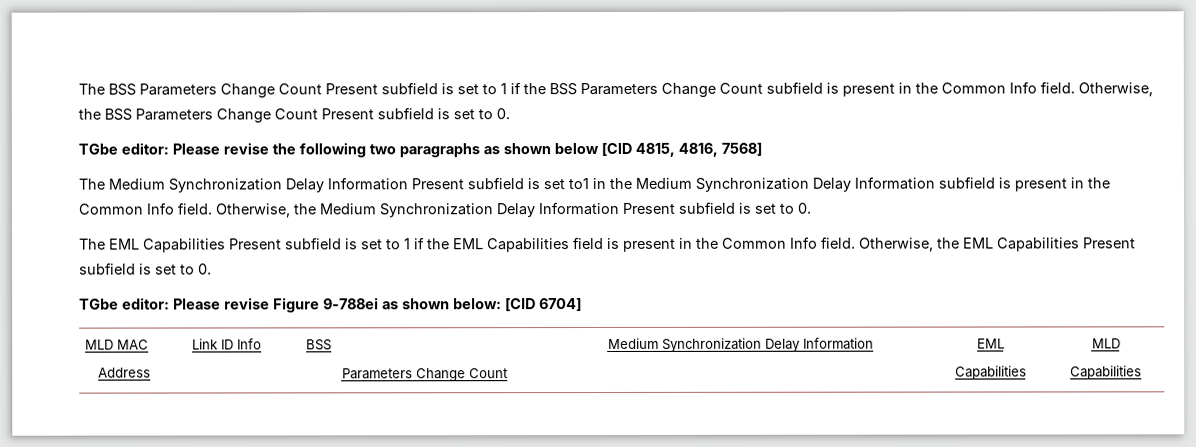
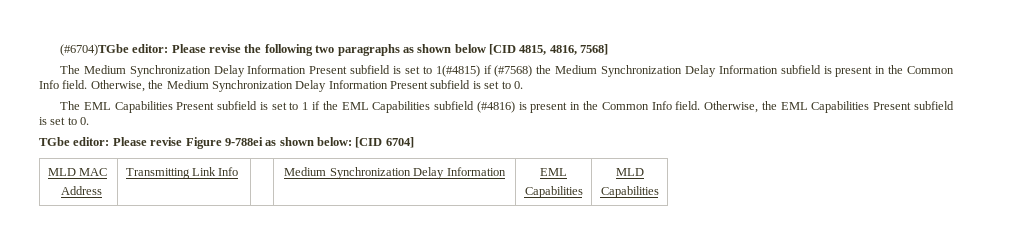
[78,81,1153,99] [78,107,510,124] [78,143,118,155] The BSS Parameters Change Count Present subfield is set to 1 if the BSS Parameters Change Count subfield is present in the Common Info field. Otherwise, the BSS Parameters Change Count Present subfield is set to 0. // TGbe -> [59,44,129,56] (#6704)TGbe
[568,177,606,190] to1 in -> [422,65,533,77] to 1(#4815) if (#7568)
[573,236,604,250] field -> [434,101,515,113] subfield (#4816)
[191,338,234,350] Link ID -> [125,167,216,179] Transmitting Link
[305,339,332,351] [341,368,508,382] BSS // Parameters Change Count -> (239, 171) none

